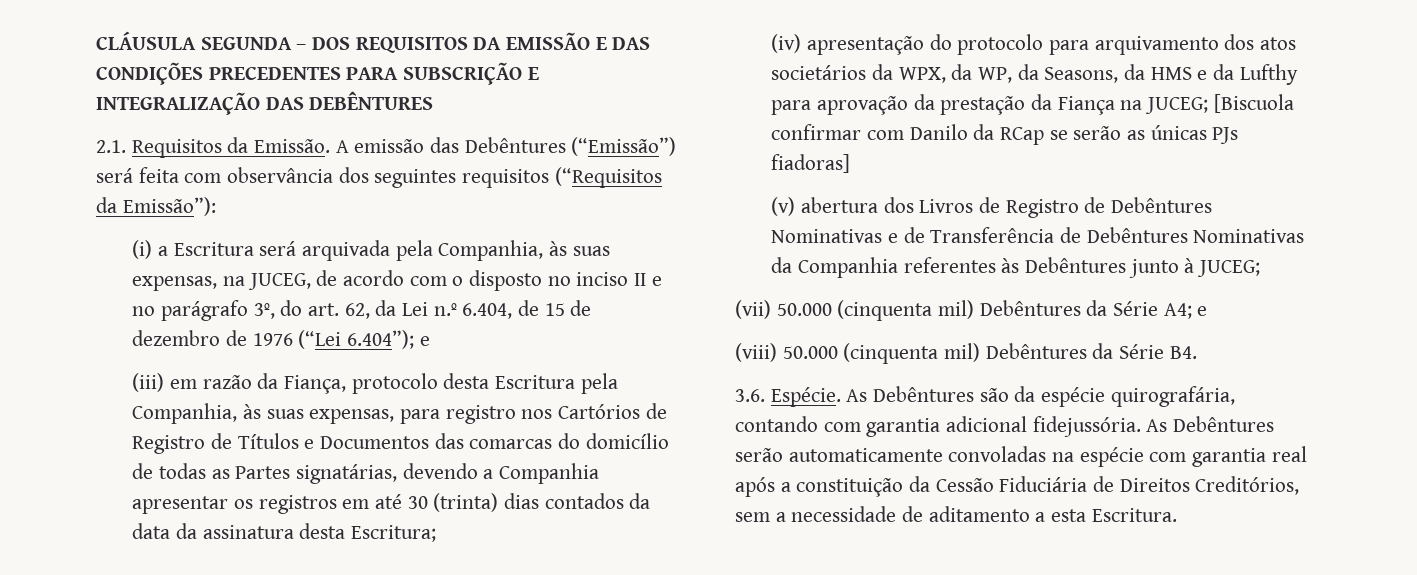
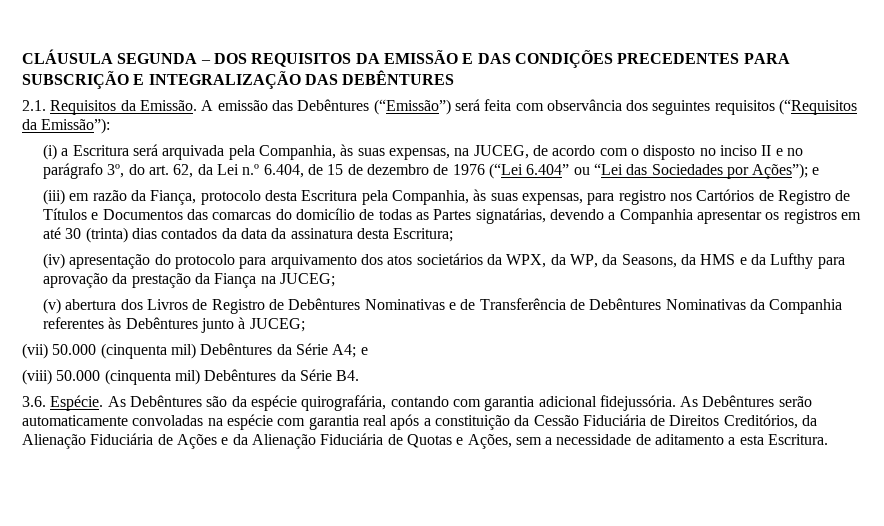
[347,330,415,349] 6.404”); -> [526,163,809,179] 6.404” ou “Lei das Sociedades por Ações”);
[1213,94,1294,113] [771,124,1239,145] [771,154,851,173] [Biscuola confirmar com Danilo da RCap se serão as únicas PJs fiadoras] -> (336, 280) none
(1300, 485) none -> [802,415,818,426] [22,433,512,449] da Alienação Fiduciária de Ações e da Alienação Fiduciária de Quotas e Ações,

